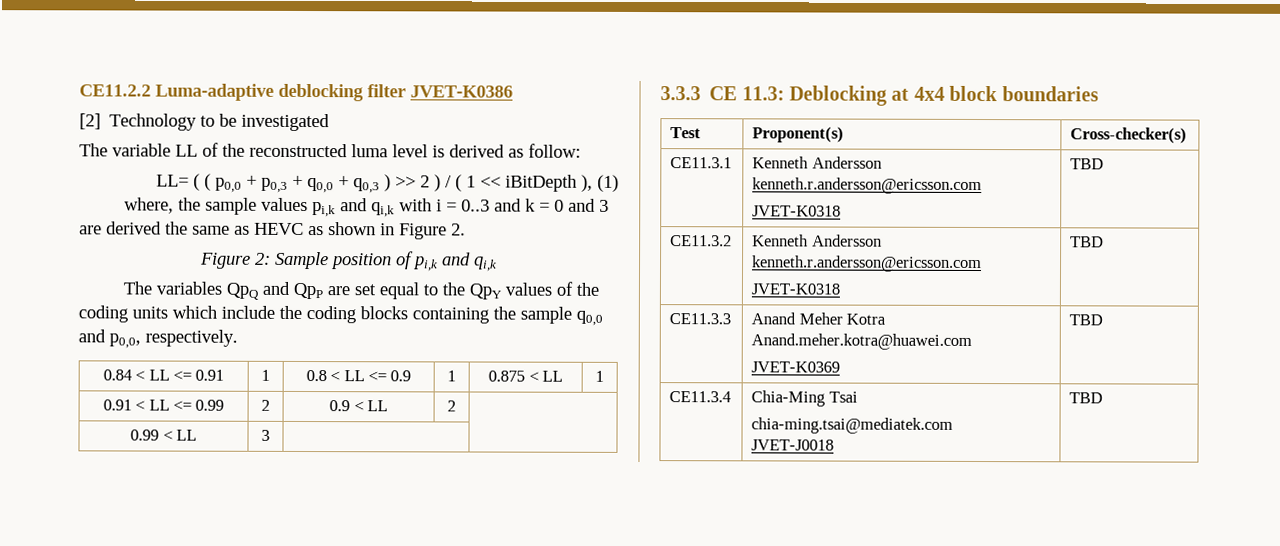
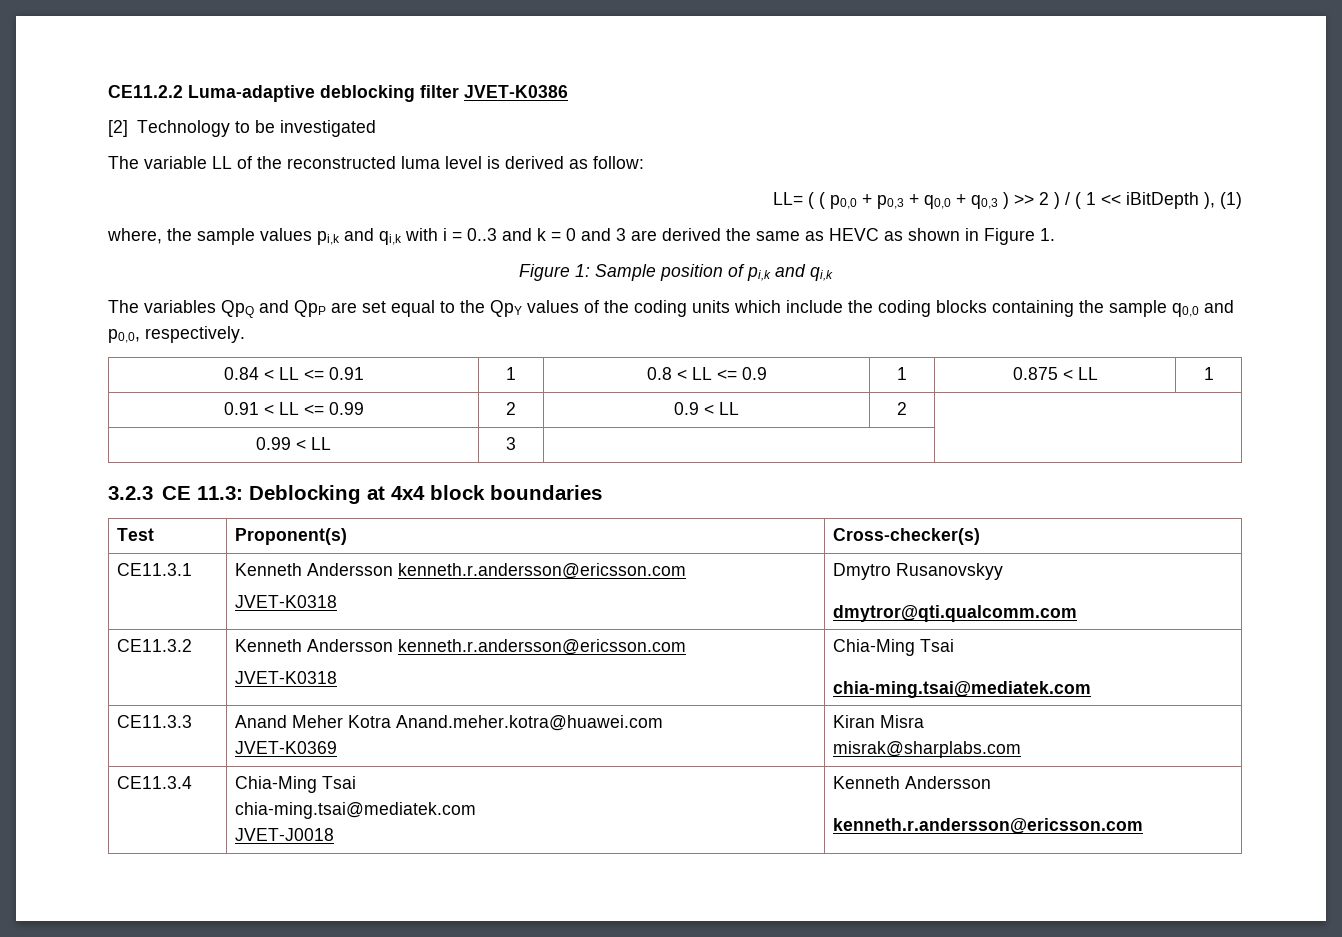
[451,223,466,236] [200,252,271,269] 2. // Figure 2: -> [1040,228,1055,241] [518,264,590,281] 1. // Figure 1:
[660,86,701,101] 3.3.3 -> [108,486,153,500] 3.2.3
[1070,158,1105,170] TBD -> [832,563,1003,580] [832,605,1077,622] Dmytro Rusanovskyy // dmytror@qti.qualcomm.com
[1070,236,1105,248] TBD -> [832,639,954,656] [832,681,1091,698] Chia-Ming Tsai // chia-ming.tsai@mediatek.com
[1069,314,1104,326] TBD -> [832,715,924,728] [832,741,1021,758] Kiran Misra // misrak@sharplabs.com
[1069,392,1104,404] TBD -> [832,776,991,789] [832,818,1143,834] Kenneth Andersson // kenneth.r.andersson@ericsson.com

